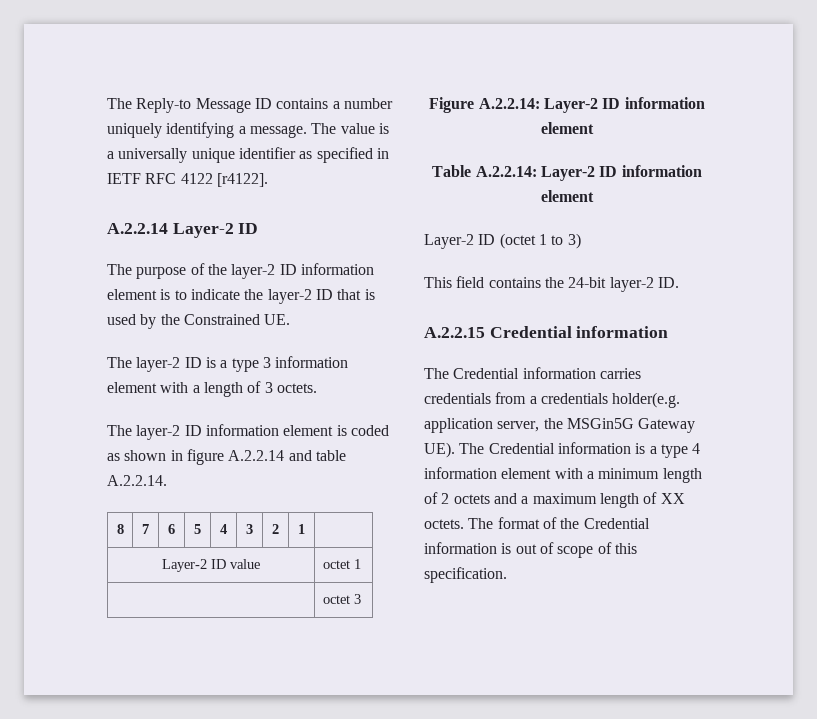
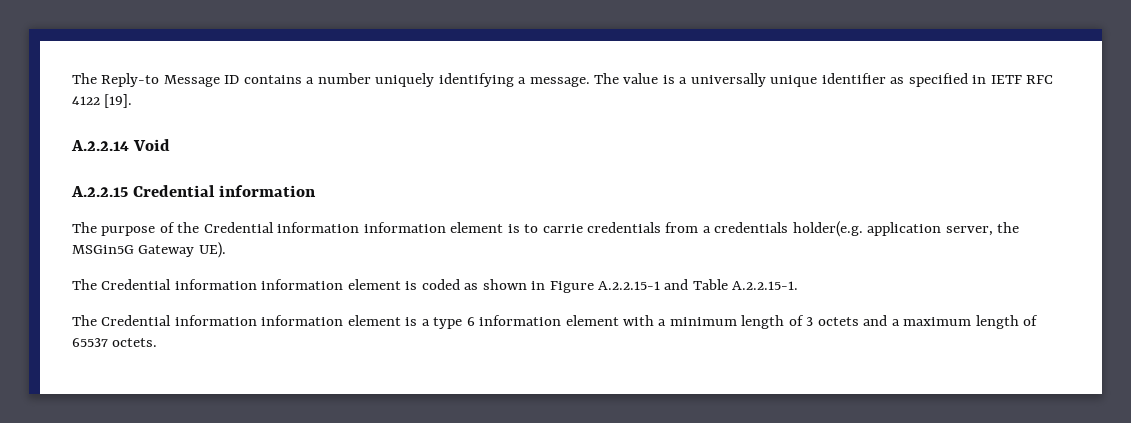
[216,173,268,187] [107,223,259,238] [107,263,374,279] [107,289,375,304] [107,314,291,329] [107,356,349,372] [107,381,317,397] [107,424,389,440] [107,449,346,465] [107,475,167,486] [116,524,124,534] [142,524,149,534] [168,524,175,534] [194,524,201,534] [220,524,227,534] [246,524,253,534] [272,524,279,534] [298,524,305,534] [162,559,260,572] [322,559,361,569] [322,594,361,604] [429,97,705,113] [541,122,594,134] [432,165,702,181] [541,190,594,202] [424,233,581,249] [424,276,679,292] [424,326,669,338] [424,367,641,379] [r4122]. // A.2.2.14 Layer-2 ID // The purpose of the layer-2 ID information element is to indicate the layer-2 ID that is used by the Constrained UE. // The layer-2 ID is a type 3 information element with a length of 3 octets. // The layer-2 ID information element is coded as shown in figure A.2.2.14 and table A.2.2.14. // 8 | 7 | 6 | 5 | 4 | 3 | 2 | 1 | // Layer-2 ID value | octet 1 // | octet 3 // Figure A.2.2.14: Layer-2 ID information element // Table A.2.2.14: Layer-2 ID information element // Layer-2 ID (octet 1 to 3) // This field contains the 24-bit layer-2 ID. // A.2.2.15 Credential information // The Credential information carries -> [104,94,133,108] [71,139,171,151] [71,185,317,197] [72,222,583,236] [19]. // A.2.2.14 Void // A.2.2.15 Credential information // The purpose of the Credential information information element is to carrie
[459,442,701,458] The Credential information is a type 4 -> [72,279,799,293] [72,315,475,329] // The Credential information information element is coded as shown in Figure A.2.2.15-1 and Table A.2.2.15-1. // The Credential information information element is a type 6
[441,493,450,504] 2 -> [806,317,814,326] 3
[660,493,685,504] [424,517,650,529] [424,542,637,558] [424,567,507,583] XX octets. The format of the Credential information is out of scope of this specification. -> [72,338,158,347] 65537 octets.

